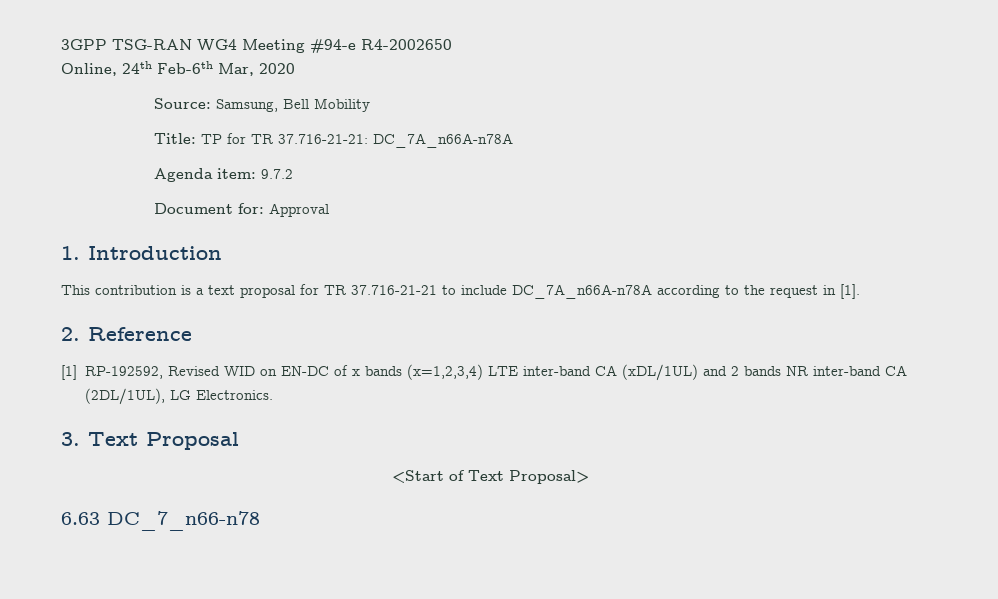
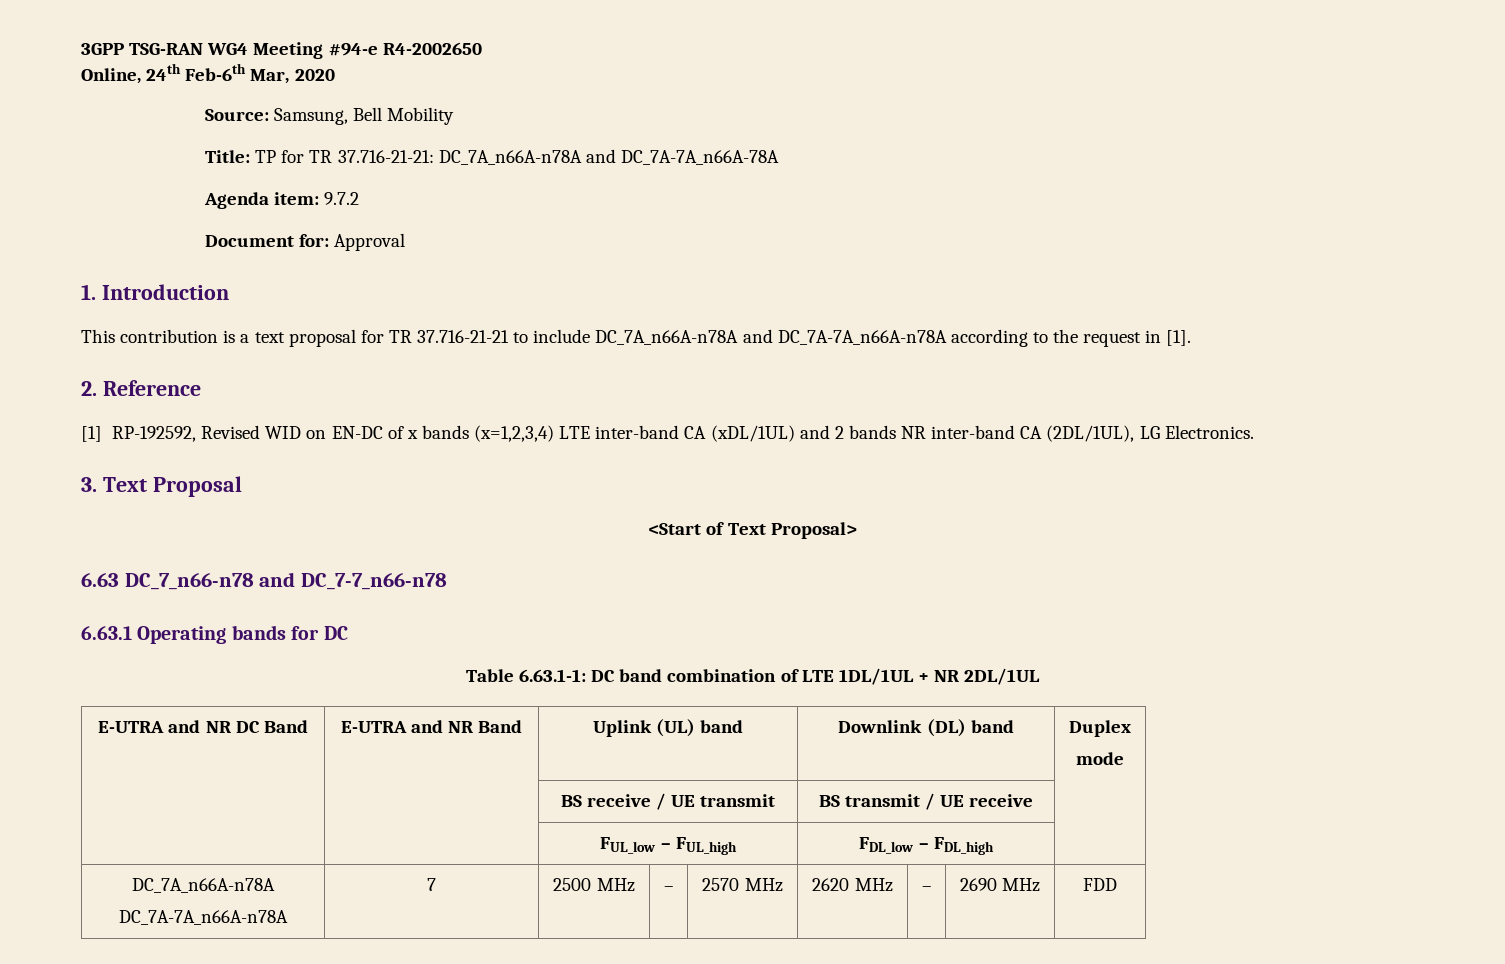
(513, 140) none -> [585,149,779,165] and DC_7A-7A_n66A-78A
(652, 291) none -> [742,329,947,345] and DC_7A-7A_n66A-n78A
(260, 521) none -> [259,572,448,590] [81,625,348,644] [465,668,1041,685] [98,720,308,733] [340,720,523,733] [592,719,744,737] [838,719,1014,737] [1069,720,1131,737] [1076,752,1124,765] [560,793,776,810] [818,793,1034,810] [600,837,737,855] [859,837,994,855] [132,878,275,893] [119,910,288,925] [427,878,436,891] [553,878,635,892] [663,886,674,891] [702,878,783,892] [812,878,893,892] [921,886,932,891] [959,878,1041,892] [1083,878,1117,891] and DC_7-7_n66-n78 // 6.63.1 Operating bands for DC // Table 6.63.1-1: DC band combination of LTE 1DL/1UL + NR 2DL/1UL // E-UTRA and NR DC Band | E-UTRA and NR Band | Uplink (UL) band | Downlink (DL) band | Duplex // mode // | | BS receive / UE transmit | BS transmit / UE receive | // | | FUL_low – FUL_high | FDL_low – FDL_high | // DC_7A_n66A-n78A // DC_7A-7A_n66A-n78A | 7 | 2500 MHz | – | 2570 MHz | 2620 MHz | – | 2690 MHz | FDD

